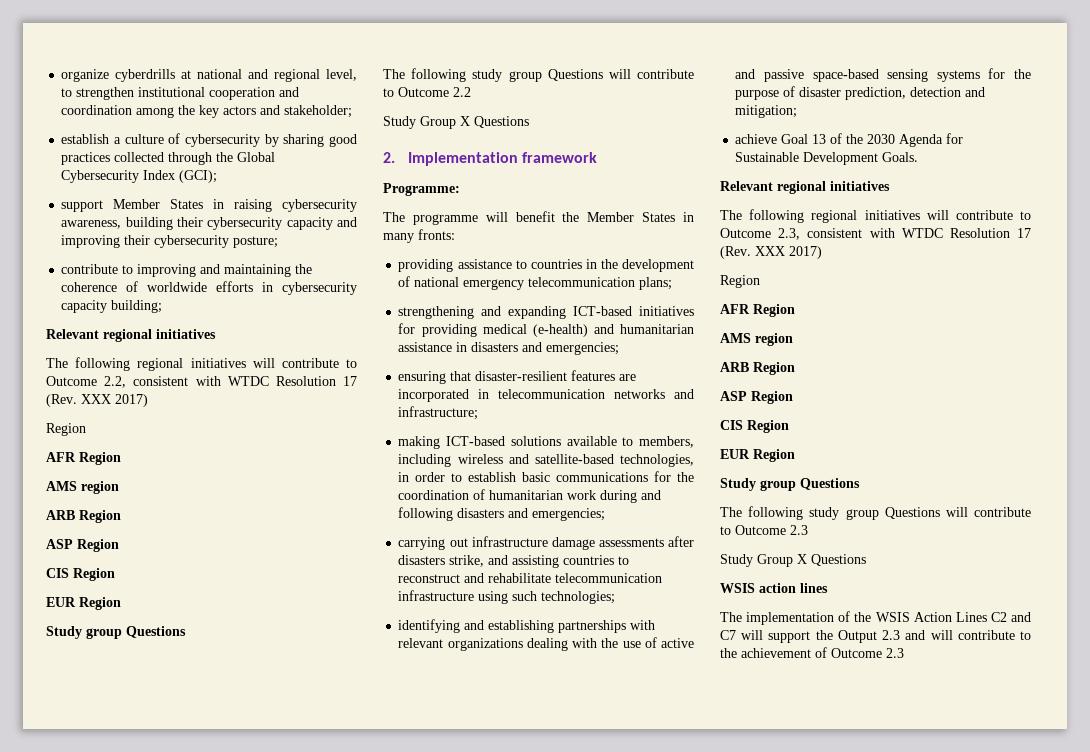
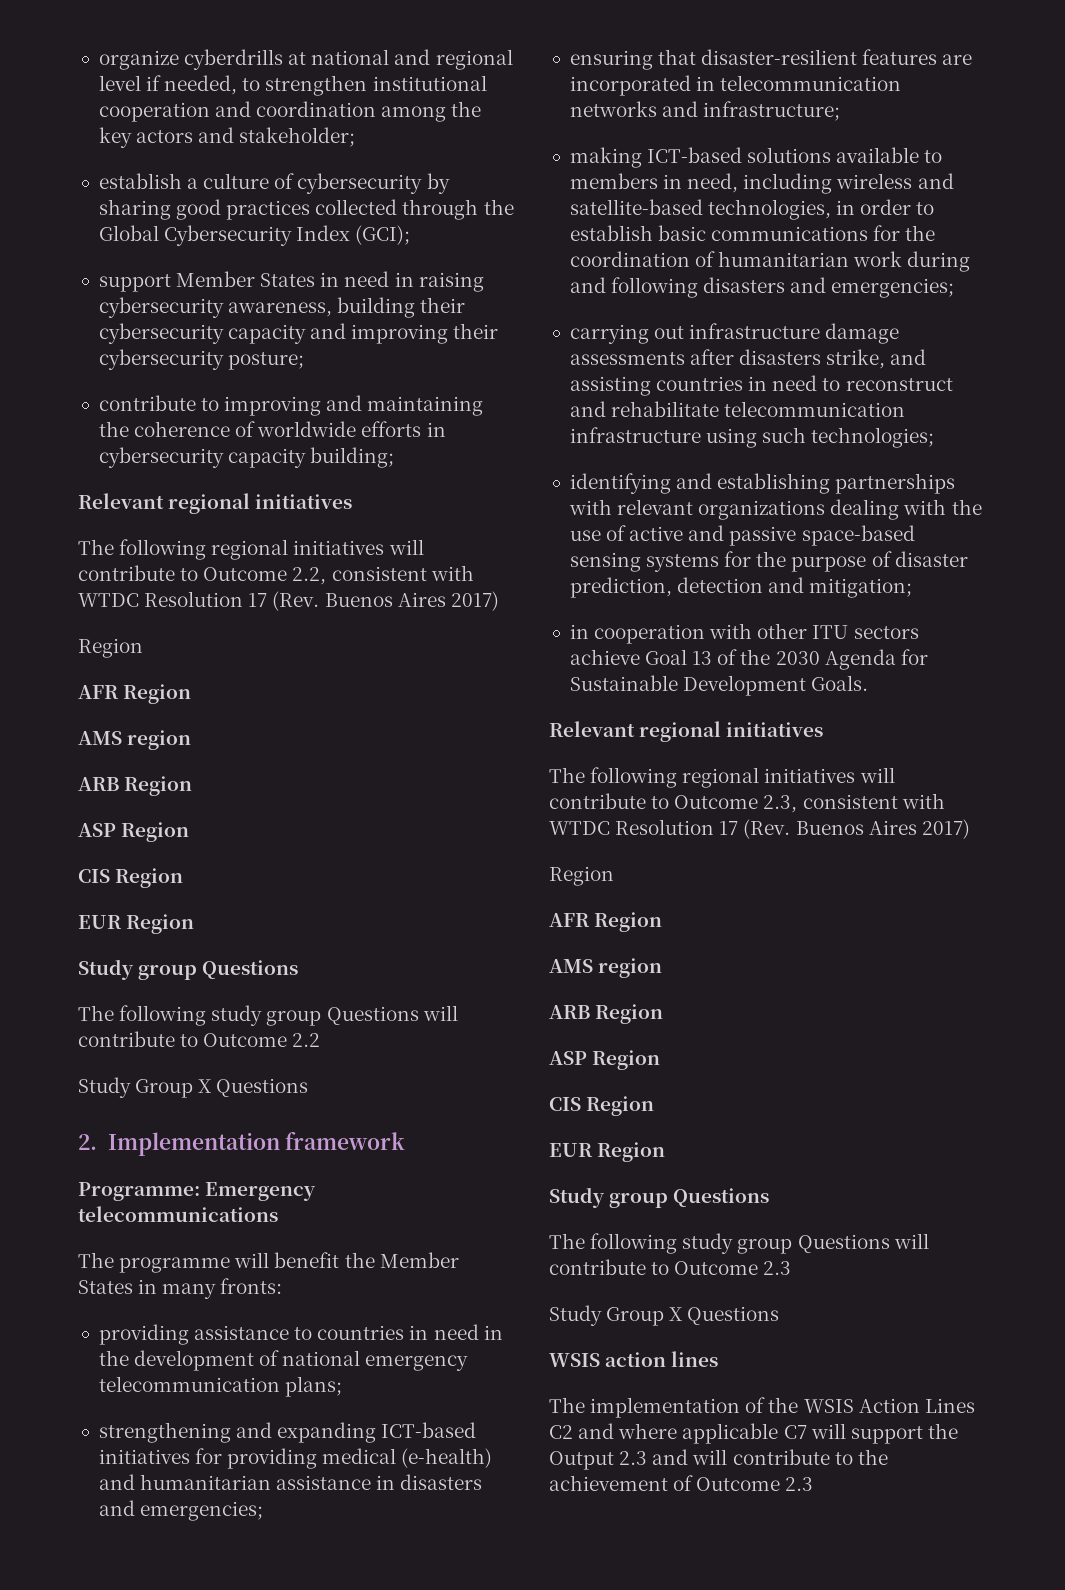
[326,69,358,81] level, -> [98,75,238,95] level if needed,
(225, 204) none -> [344,271,414,287] need in
[81,394,111,404] XXX -> [324,592,446,607] Buenos Aires
(460, 189) none -> [205,1182,317,1201] [78,1206,278,1222] Emergency telecommunications
(597, 264) none -> [433,1324,503,1340] need in
[639,436,694,448] members, -> [569,173,739,193] members in need,
(615, 560) none -> [748,375,818,391] in need
(798, 111) none -> [569,623,919,644] in cooperation with other ITU sectors
[755,246,785,256] XXX -> [795,820,917,835] Buenos Aires
(1031, 617) none -> [618,1423,779,1444] where applicable

